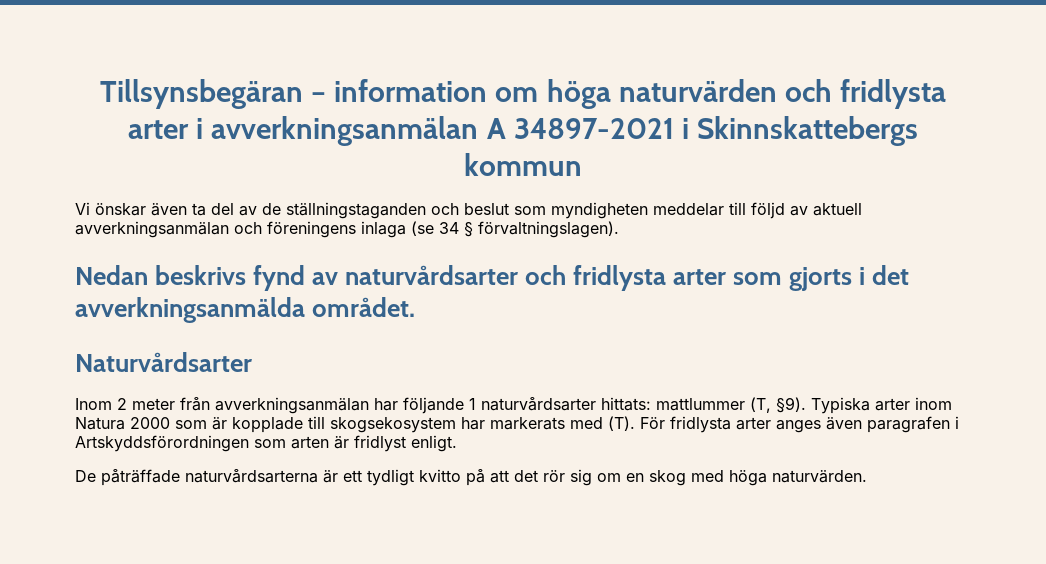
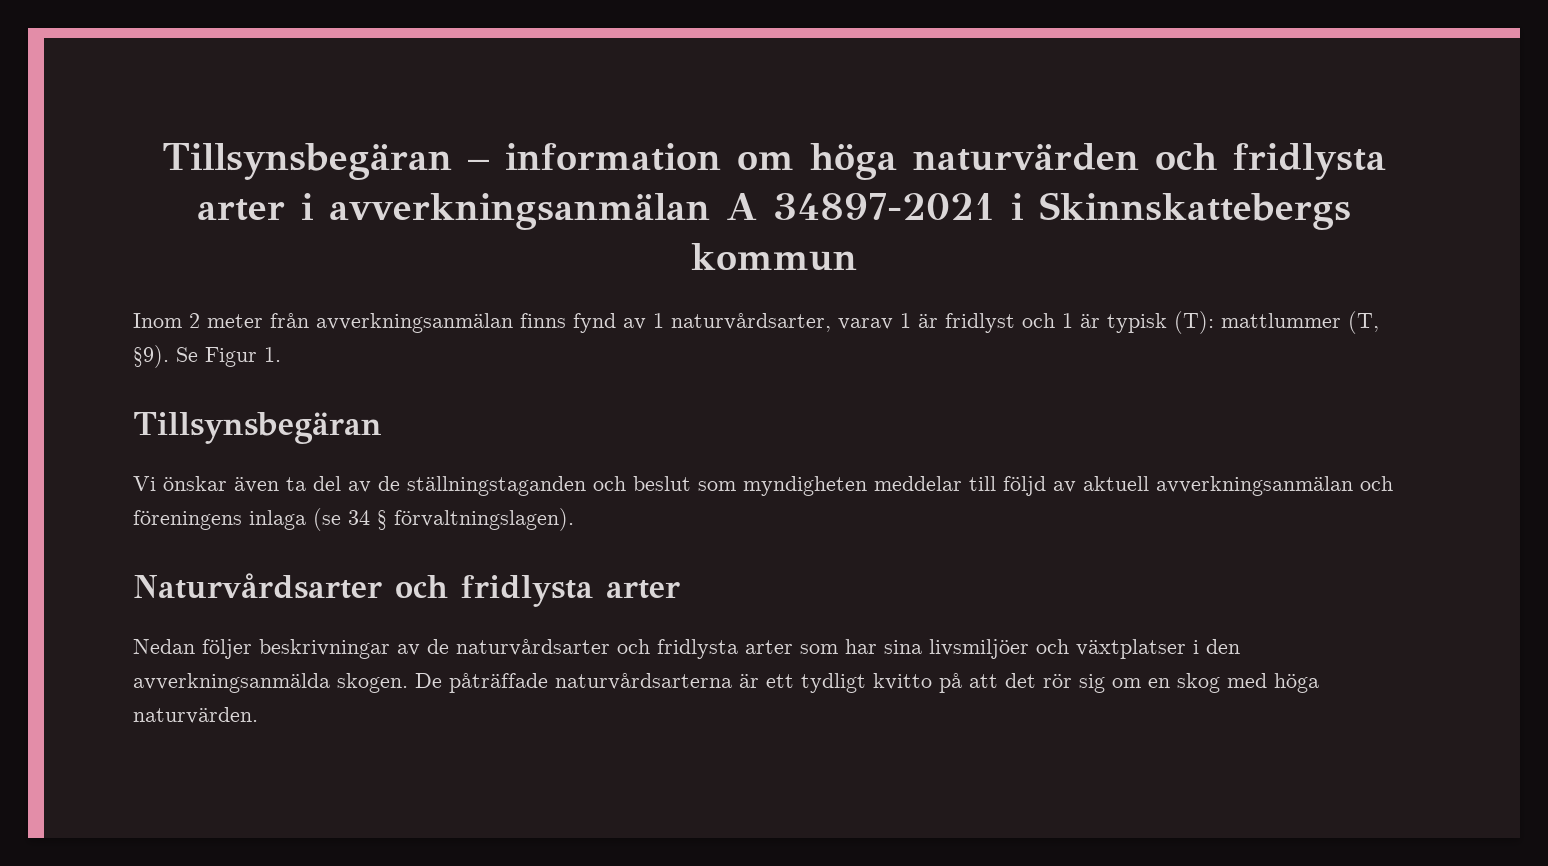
(583, 164) none -> [133,311,1379,334] [133,345,281,368] [133,412,382,444] // Inom 2 meter från avverkningsanmälan finns fynd av 1 naturvårdsarter, varav 1 är fridlyst och 1 är typisk (T): mattlummer (T, §9). Se Figur 1. // Tillsynsbegäran
[75,265,339,291] Nedan beskrivs fynd av -> [133,573,680,607] [133,639,449,659] Naturvårdsarter och fridlysta arter // Nedan följer beskrivningar av de
[789,265,910,291] [75,297,416,323] [75,352,252,372] [75,397,952,414] [75,416,959,433] [75,435,457,452] gjorts i det avverkningsanmälda området. // Naturvårdsarter // Inom 2 meter från avverkningsanmälan har följande 1 naturvårdsarter hittats: mattlummer (T, §9). Typiska arter inom Natura 2000 som är kopplade till skogsekosystem har markerats med (T). För fridlysta arter anges även paragrafen i Artskyddsförordningen som arten är fridlyst enligt. // -> [845,639,1240,659] [133,673,408,693] har sina livsmiljöer och växtplatser i den avverkningsanmälda skogen.

